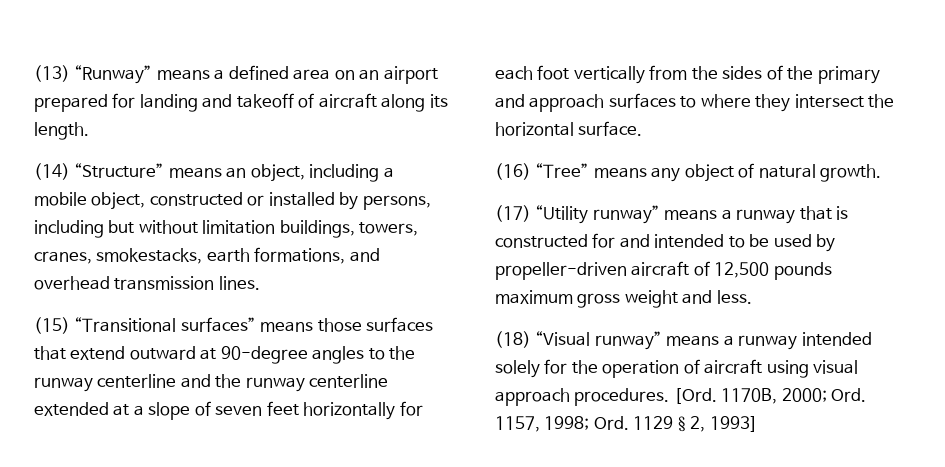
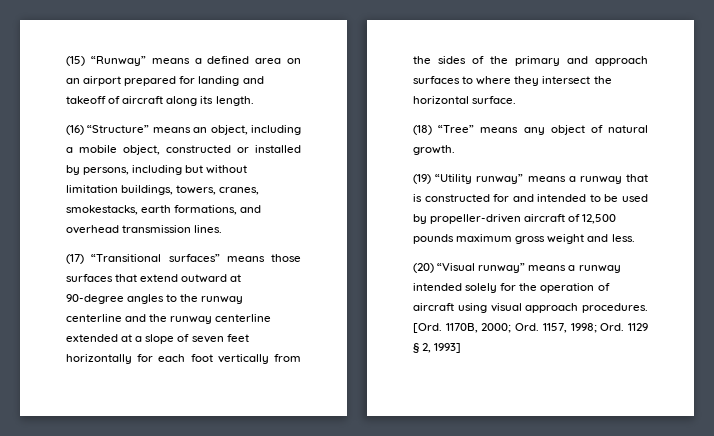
[34,65,70,82] (13) -> [66,56,85,66] (15)
[34,163,70,180] (14) -> [66,125,84,135] (16)
[34,317,70,334] (15) -> [66,254,84,264] (17)
[495,163,531,180] (16) -> [413,125,432,135] (18)
[495,205,531,222] (17) -> [413,174,431,184] (19)
[495,331,531,348] (18) -> [413,263,434,273] (20)

